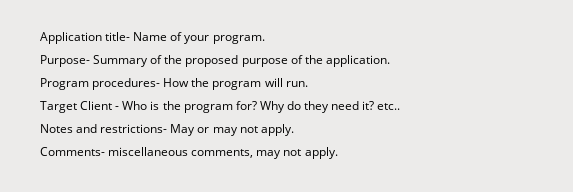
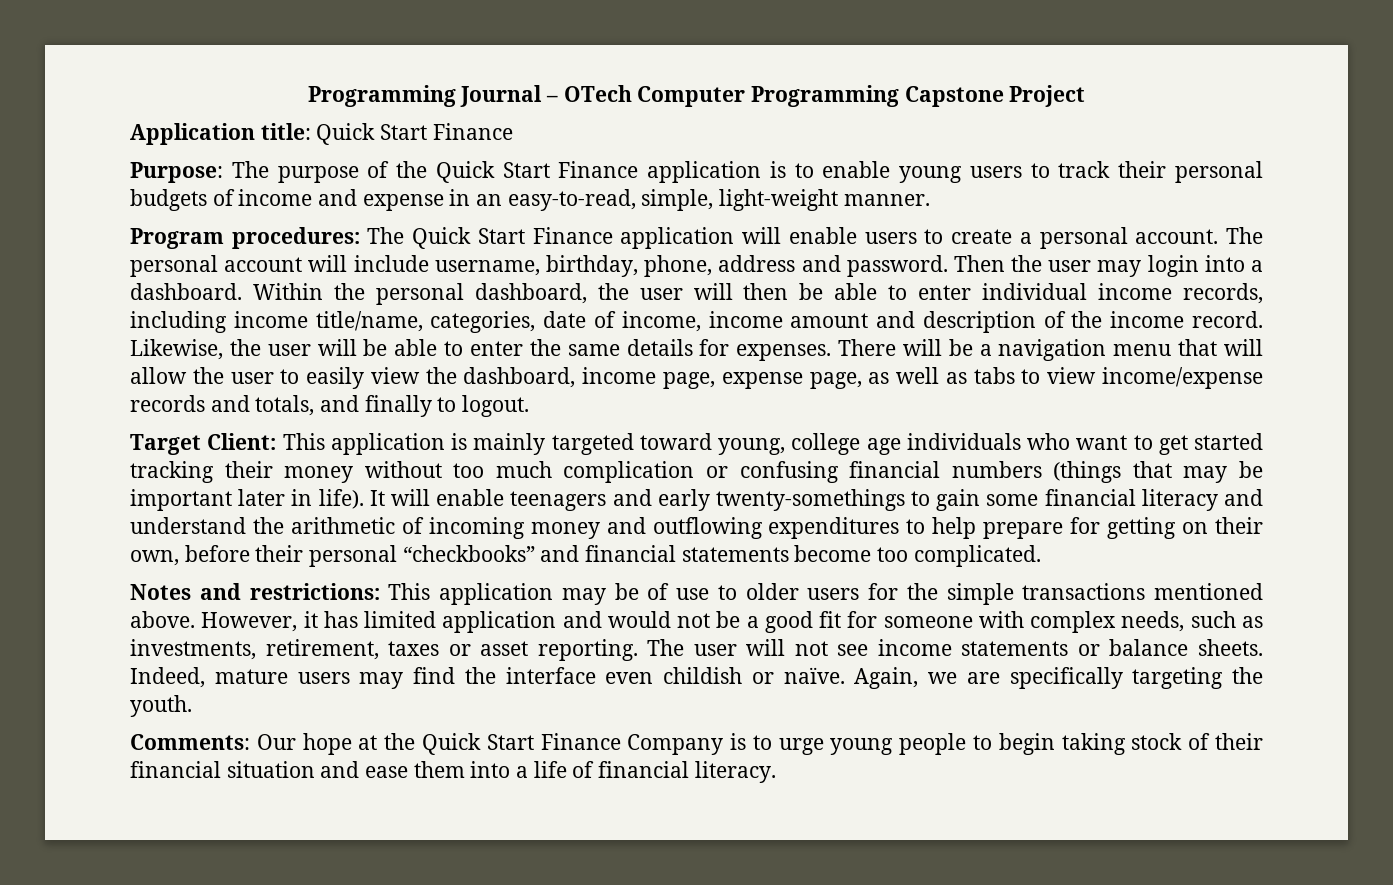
[40,32,265,44] [40,55,390,67] [40,78,308,90] [40,101,401,113] [40,124,294,136] [40,147,338,159] Application title- Name of your program. // Purpose- Summary of the proposed purpose of the application. // Program procedures- How the program will run. // Target Client - Who is the program for? Why do they need it? etc.. // Notes and restrictions- May or may not apply. // Comments- miscellaneous comments, may not apply. -> [307,85,1086,107] [130,123,513,145] [130,161,1263,183] [130,189,930,211] [130,227,1264,249] [130,255,1263,277] [130,283,1264,305] [130,311,1263,333] [130,339,1263,361] [130,367,1264,389] [130,395,530,417] [130,433,1263,455] [130,461,1263,483] [130,489,1263,511] [130,517,1263,539] [130,545,1041,567] [130,583,1263,605] [130,611,1264,633] [130,639,1263,661] [130,667,1263,689] [130,695,192,717] [130,733,1263,755] [130,761,776,783] Programming Journal – OTech Computer Programming Capstone Project // Application title: Quick Start Finance // Purpose: The purpose of the Quick Start Finance application is to enable young users to track their personal budgets of income and expense in an easy-to-read, simple, light-weight manner. // Program procedures: The Quick Start Finance application will enable users to create a personal account. The personal account will include username, birthday, phone, address and password. Then the user may login into a dashboard. Within the personal dashboard, the user will then be able to enter individual income records, including income title/name, categories, date of income, income amount and description of the income record. Likewise, the user will be able to enter the same details for expenses. There will be a navigation menu that will allow the user to easily view the dashboard, income page, expense page, as well as tabs to view income/expense records and totals, and finally to logout. // Target Client: This application is mainly targeted toward young, college age individuals who want to get started tracking their money without too much complication or confusing financial numbers (things that may be important later in life). It will enable teenagers and early twenty-somethings to gain some financial literacy and understand the arithmetic of incoming money and outflowing expenditures to help prepare for getting on their own, before their personal “checkbooks” and financial statements become too complicated. // Notes and restrictions: This application may be of use to older users for the simple transactions mentioned above. However, it has limited application and would not be a good fit for someone with complex needs, such as investments, retirement, taxes or asset reporting. The user will not see income statements or balance sheets. Indeed, mature users may find the interface even childish or naïve. Again, we are specifically targeting the youth. // Comments: Our hope at the Quick Start Finance Company is to urge young people to begin taking stock of their financial situation and ease them into a life of financial literacy.

